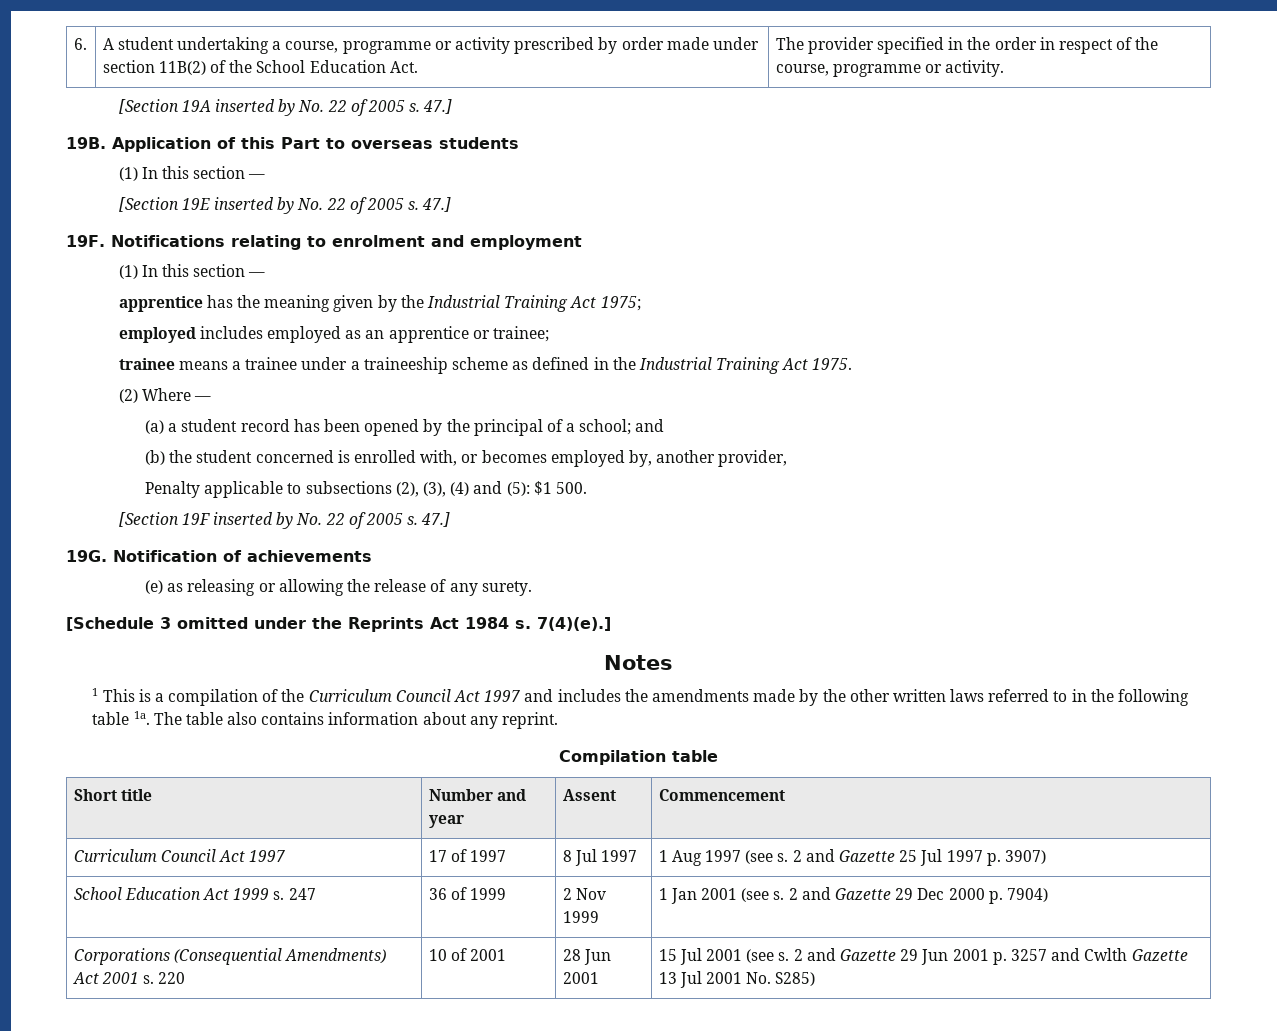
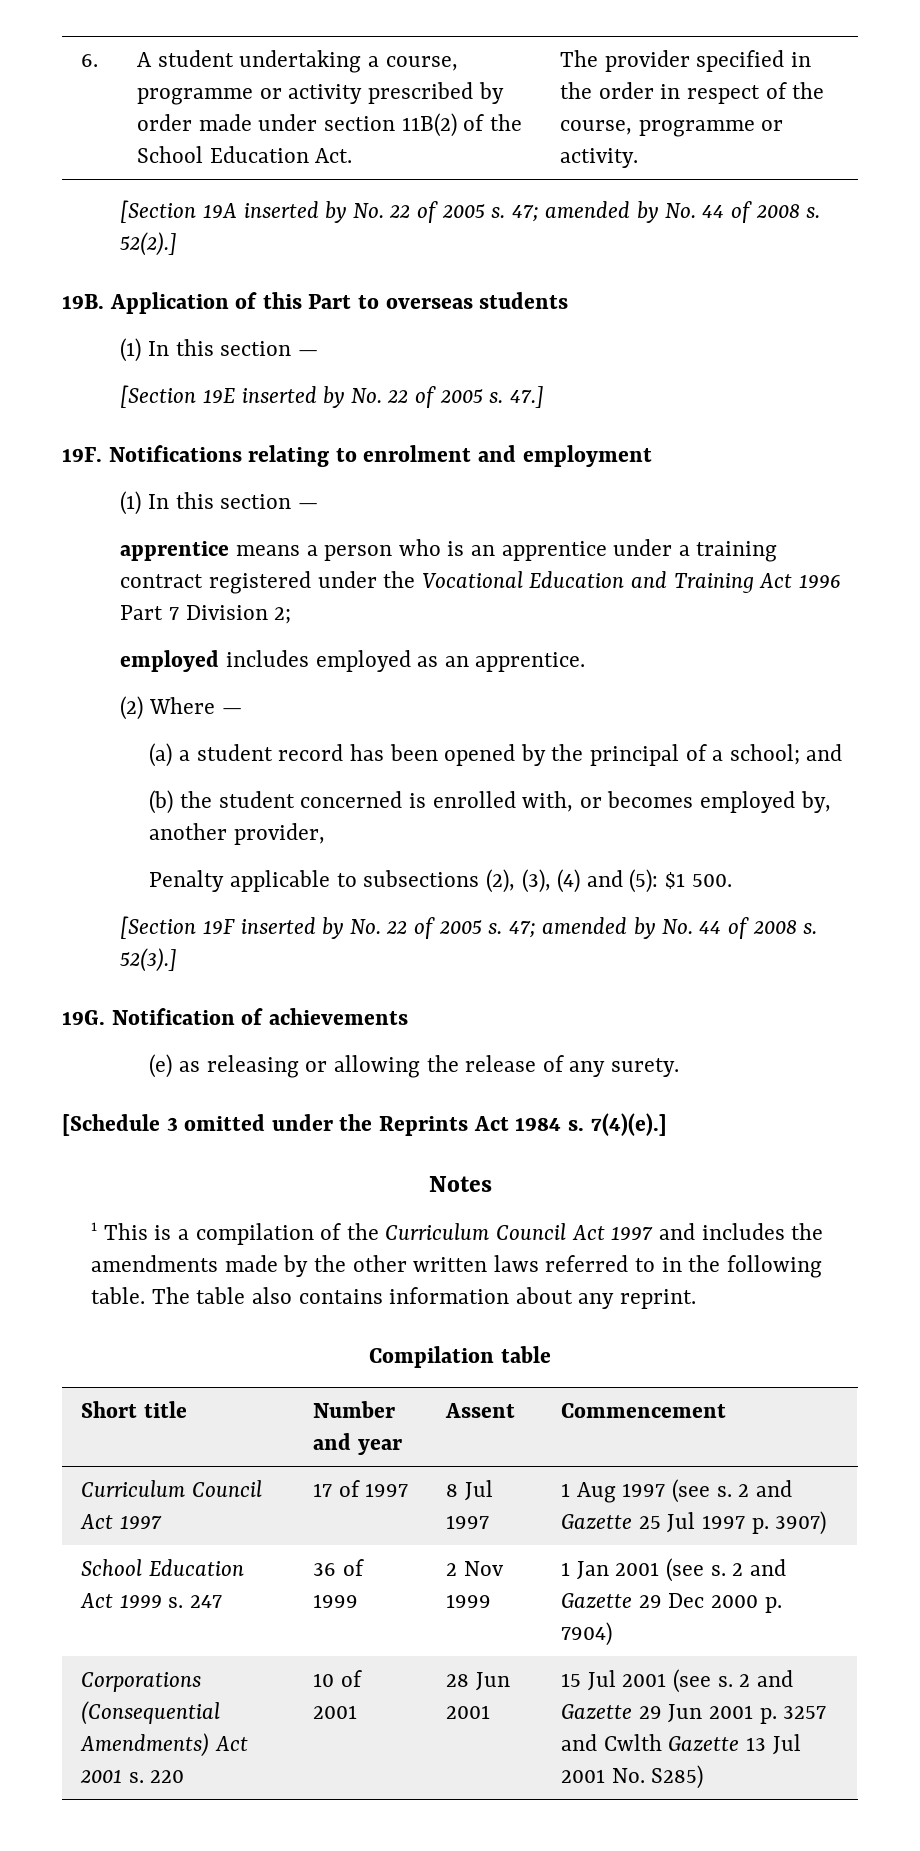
[423,99,453,114] 47.] -> [511,201,821,223] [120,232,178,256] 47; amended by No. 44 of 2008 s. 52(2).]
[206,295,641,312] has the meaning given by the Industrial Training Act 1975; -> [235,539,778,562] [120,571,841,594] [120,605,292,624] means a person who is an apprentice under a training contract registered under the Vocational Education and Training Act 1996 Part 7 Division 2;
[388,326,549,343] [118,357,853,374] apprentice or trainee; // trainee means a trainee under a traineeship scheme as defined in the Industrial Training Act 1975. -> [475,652,586,672] apprentice.
[421,512,451,527] 47.] -> [508,917,818,939] [120,948,178,972] 47; amended by No. 44 of 2008 s. 52(3).]
[92,711,150,725] table 1a. -> [91,1287,146,1304] table.

